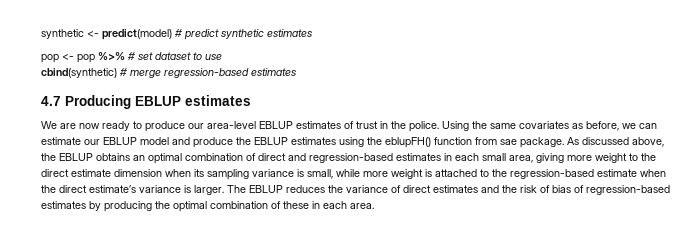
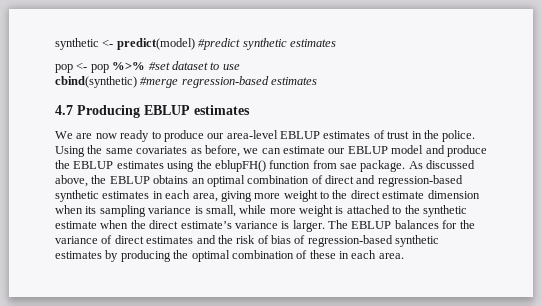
[174,29,219,40] # predict -> [198,38,241,50] #predict
[127,52,153,60] # set -> [148,62,170,70] #set
[119,68,161,78] # merge -> [140,77,179,88] #merge
(393, 158) none -> [55,190,99,202] synthetic
[482,153,506,161] small -> (191, 194) none
[510,169,594,179] regression-based -> [422,205,467,217] synthetic
[286,185,325,193] reduces -> [394,220,458,229] balances for
(670, 190) none -> [395,235,440,247] synthetic

